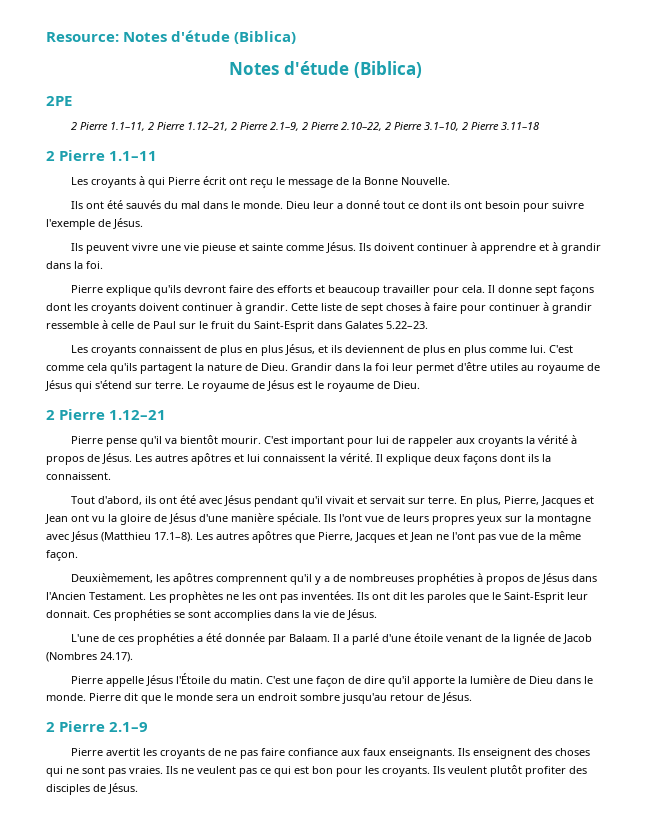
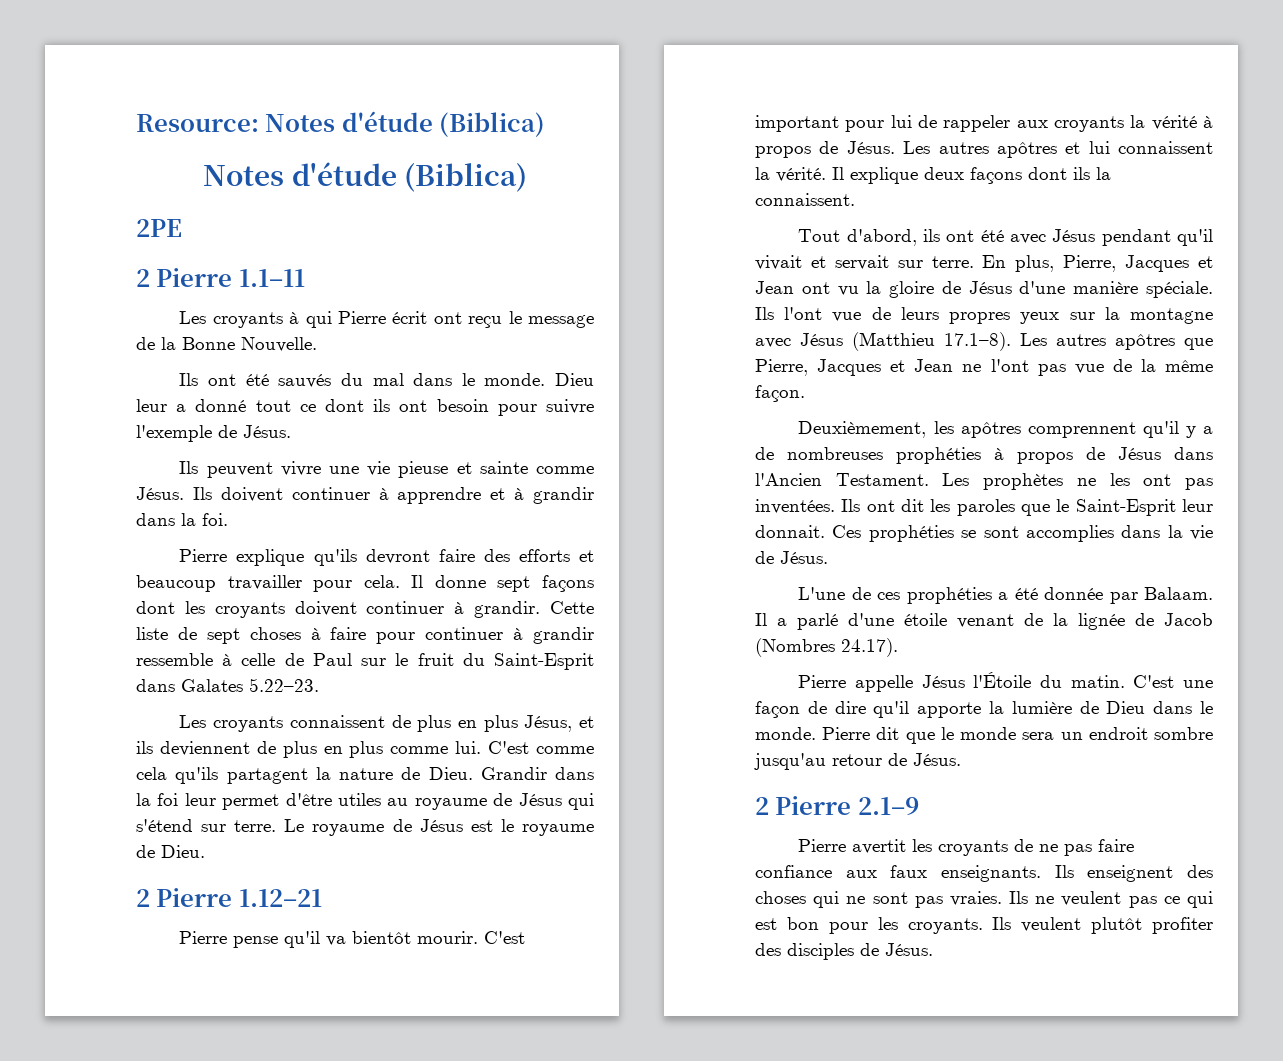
[71,122,540,131] // 2 Pierre 1.1–11, 2 Pierre 1.12–21, 2 Pierre 2.1–9, 2 Pierre 2.10–22, 2 Pierre 3.1–10, 2 Pierre 3.11–18 -> (182, 228) none

